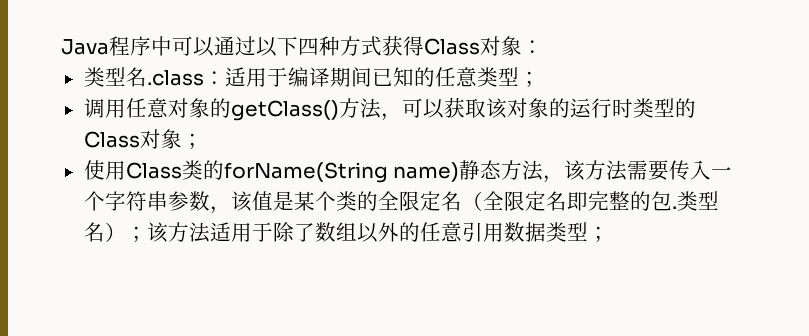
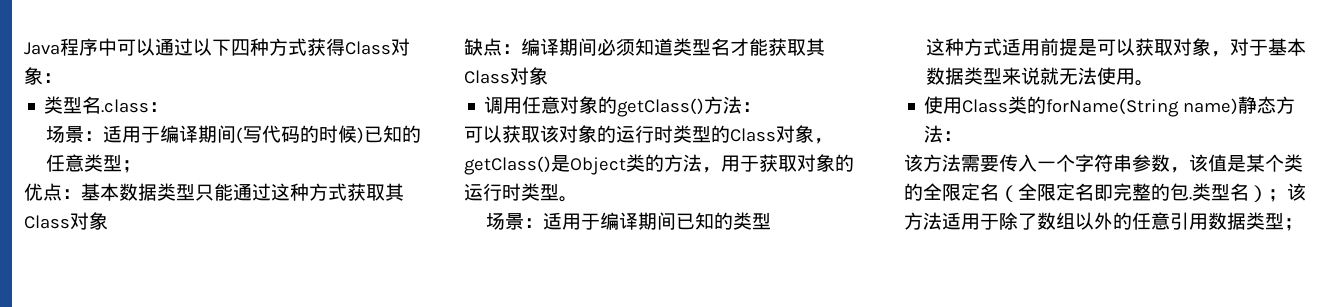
[224,67,372,87] 适用于编译期间 -> [46,125,365,144] // 场景：适用于编译期间(写代码的时候)
(540, 79) none -> [24,183,404,201] [24,212,108,230] [464,38,825,56] [464,67,548,85] // 优点：基本数据类型只能通过这种方式获取其Class对象 // 缺点：编译期间必须知道类型名才能获取其Class对象
[380,113,402,121] ， -> [742,102,762,112] ： //
[181,133,203,149] ； -> [814,138,833,144] [464,154,854,175] [464,183,578,202] [486,212,772,230] [926,38,1307,57] [926,67,1155,86] ，getClass()是Object类的方法，用于获取对象的运行时类型。 // 场景：适用于编译期间已知的类型 // 这种方式适用前提是可以获取对象，对于基本数据类型来说就无法使用。
[543,175,565,183] ， -> [943,131,963,141] ： //

